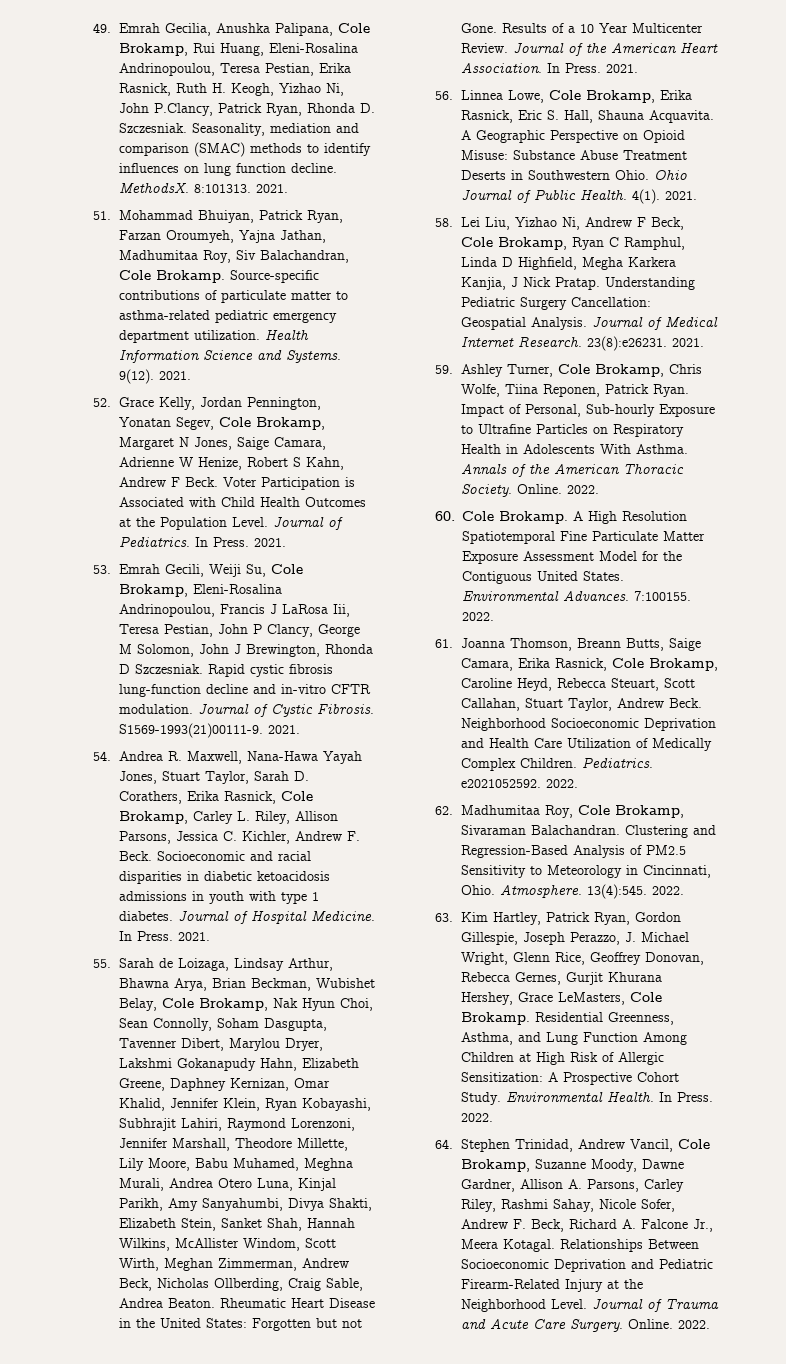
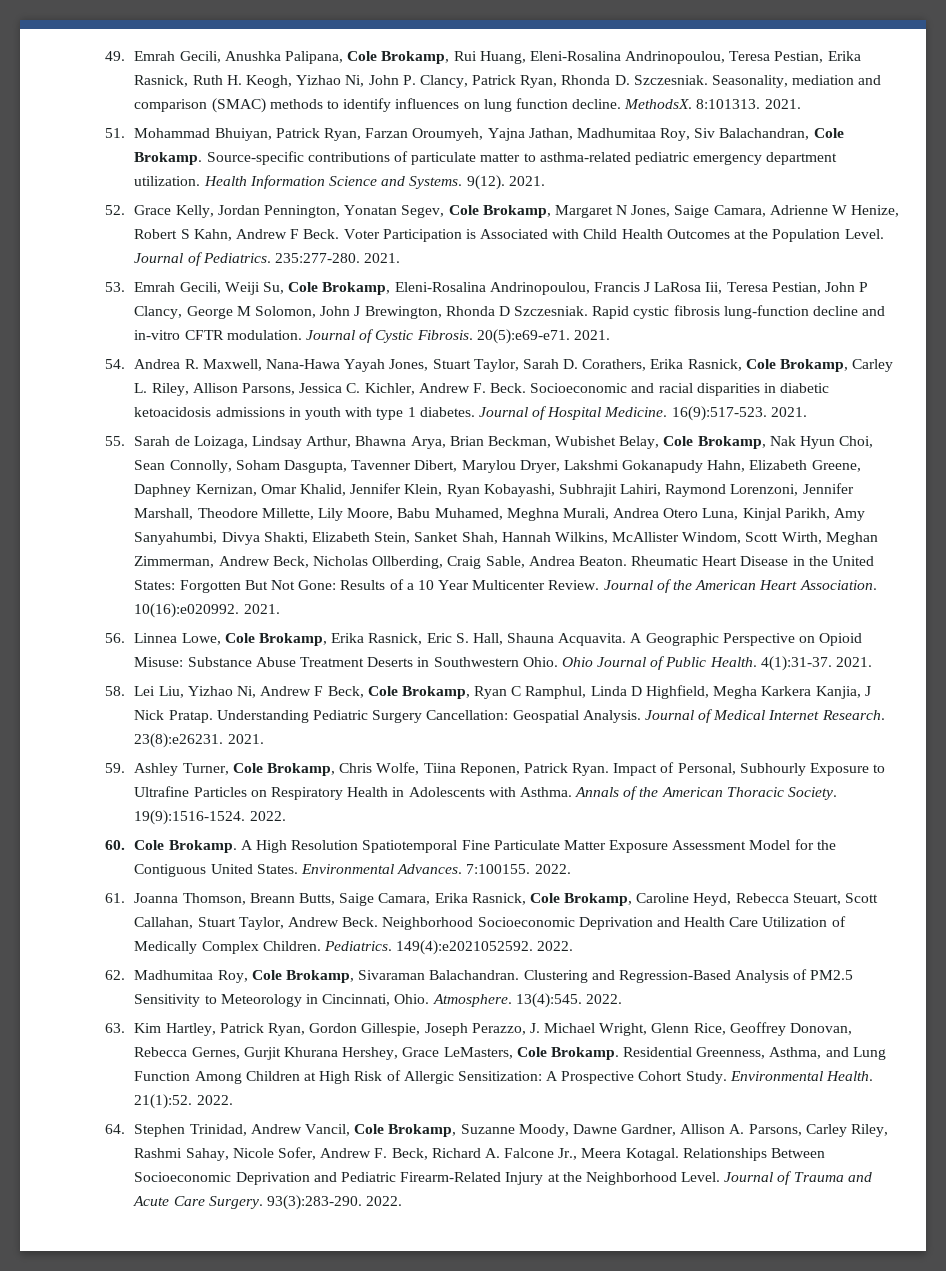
[164,23,211,36] Gecilia, -> [179,51,221,63] Gecili,
[153,103,213,116] P.Clancy, -> [402,75,468,88] P. Clancy,
[194,537,249,547] In Press. -> [274,253,360,263] 235:277-280.
[118,723,263,738] S1569-1993(21)00111-9. -> [476,329,570,344] 20(5):e69-e71.
[118,931,173,941] In Press. -> [671,406,767,421] 16(9):517-523.
[315,1318,362,1328] [460,23,497,33] but not Gone. -> [244,580,337,590] But Not Gone:
[546,63,601,73] In Press. -> [134,603,240,618] 10(16):e020992.
[631,189,660,204] 4(1). -> [760,656,832,671] 4(1):31-37.
[585,404,655,417] Sub-hourly -> [739,763,806,776] Subhourly
[599,444,631,454] With -> [488,787,516,797] with
[516,484,562,494] Online. -> [134,810,246,825] 19(9):1516-1524.
[460,779,541,788] e2021052592. -> [396,940,534,955] 149(4):e2021052592.
[658,1092,713,1102] In Press. -> [134,1094,193,1109] 21(1):52.
[627,1319,673,1329] Online. -> [266,1195,362,1210] 93(3):283-290.

